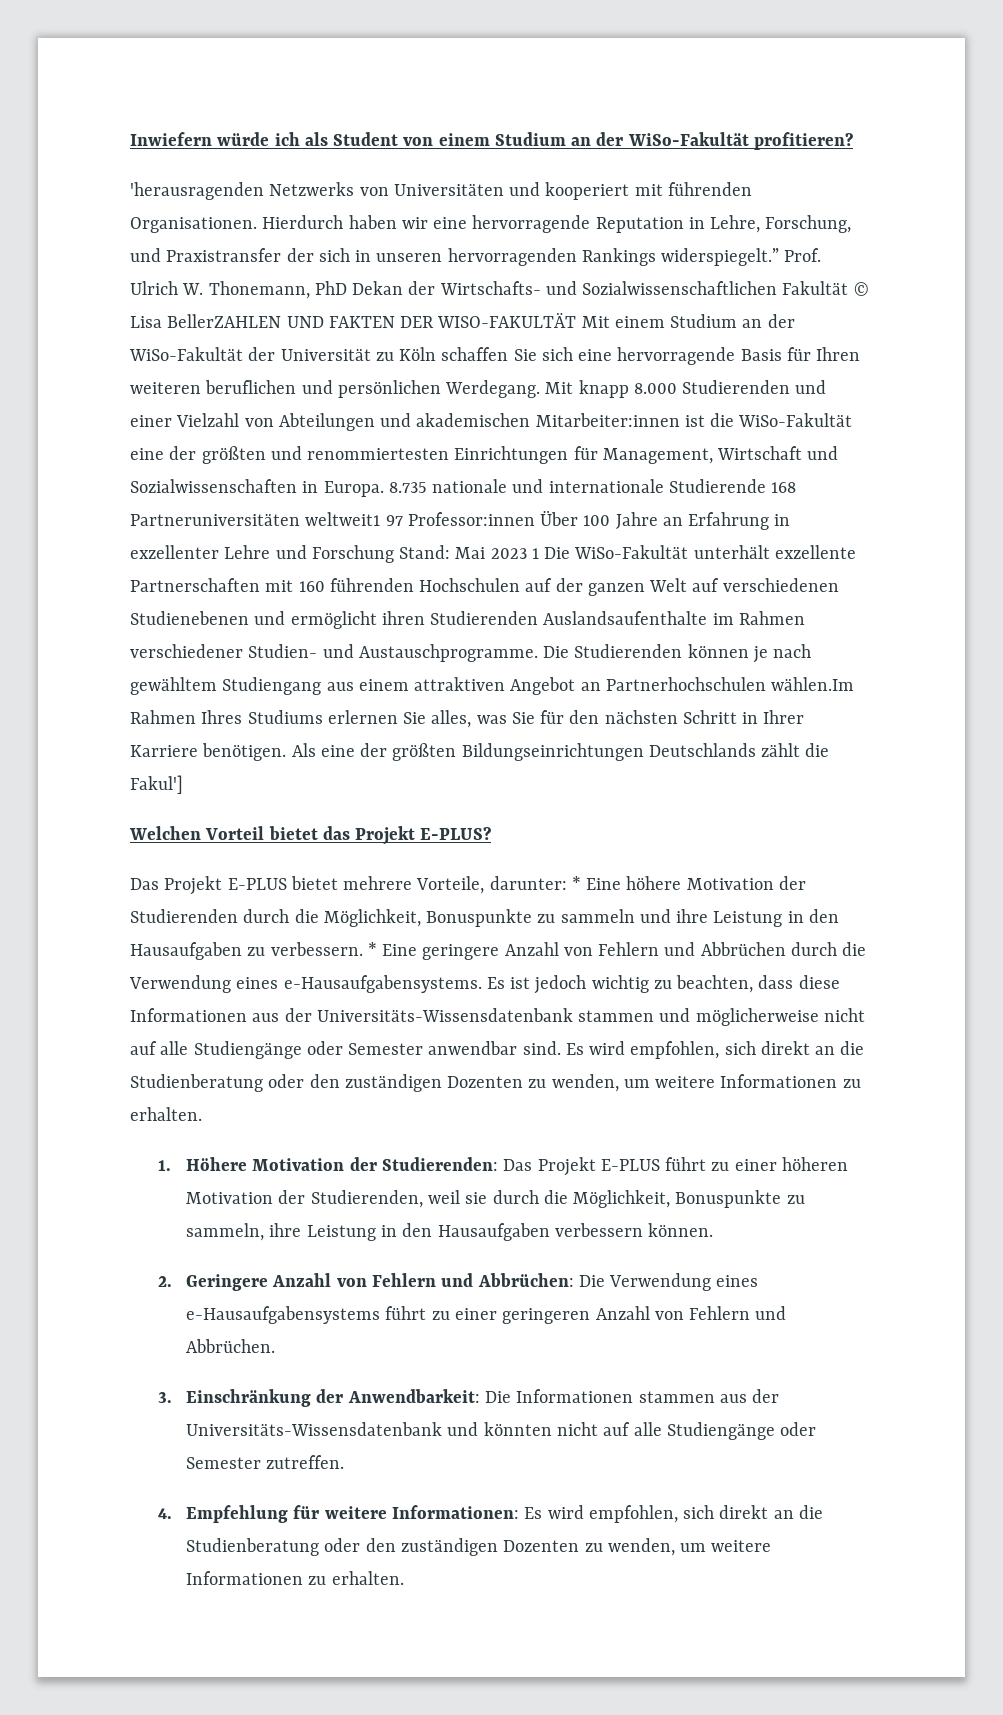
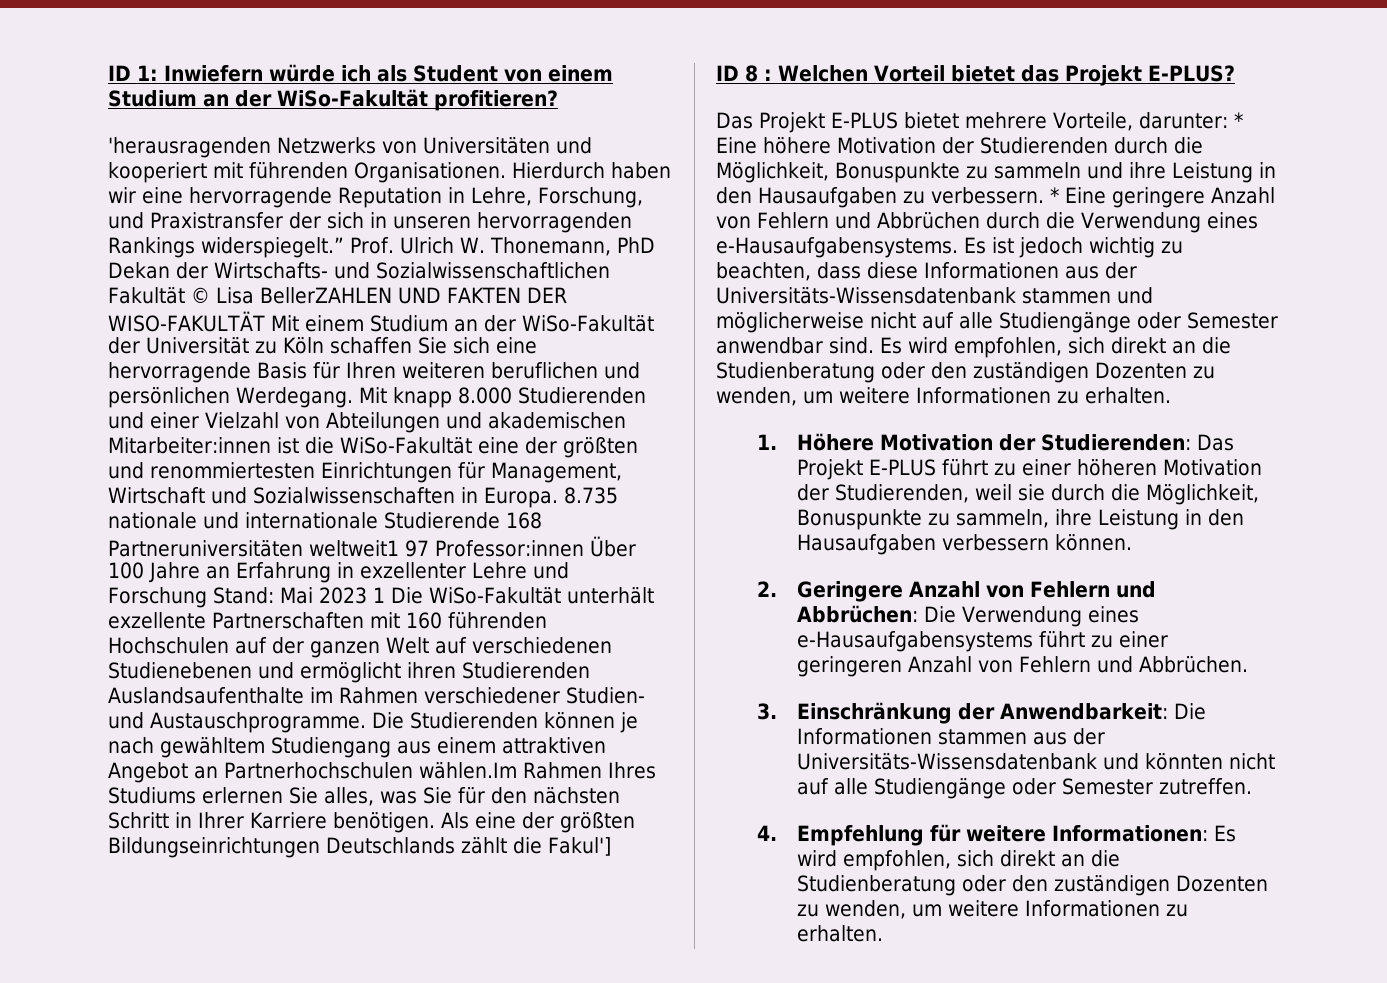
(130, 139) none -> [108,65,158,81] ID 1:
(183, 784) none -> [716,65,772,82] ID 8 :

